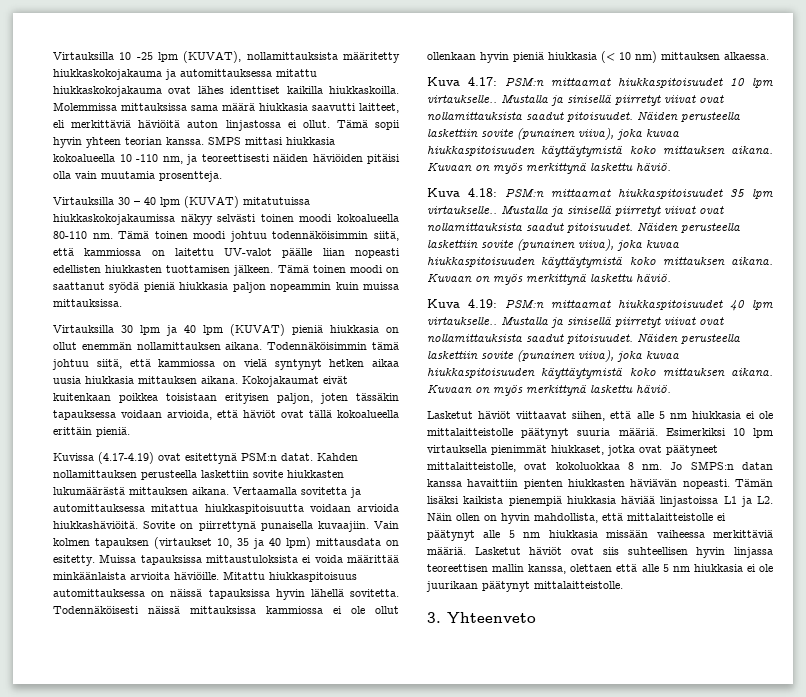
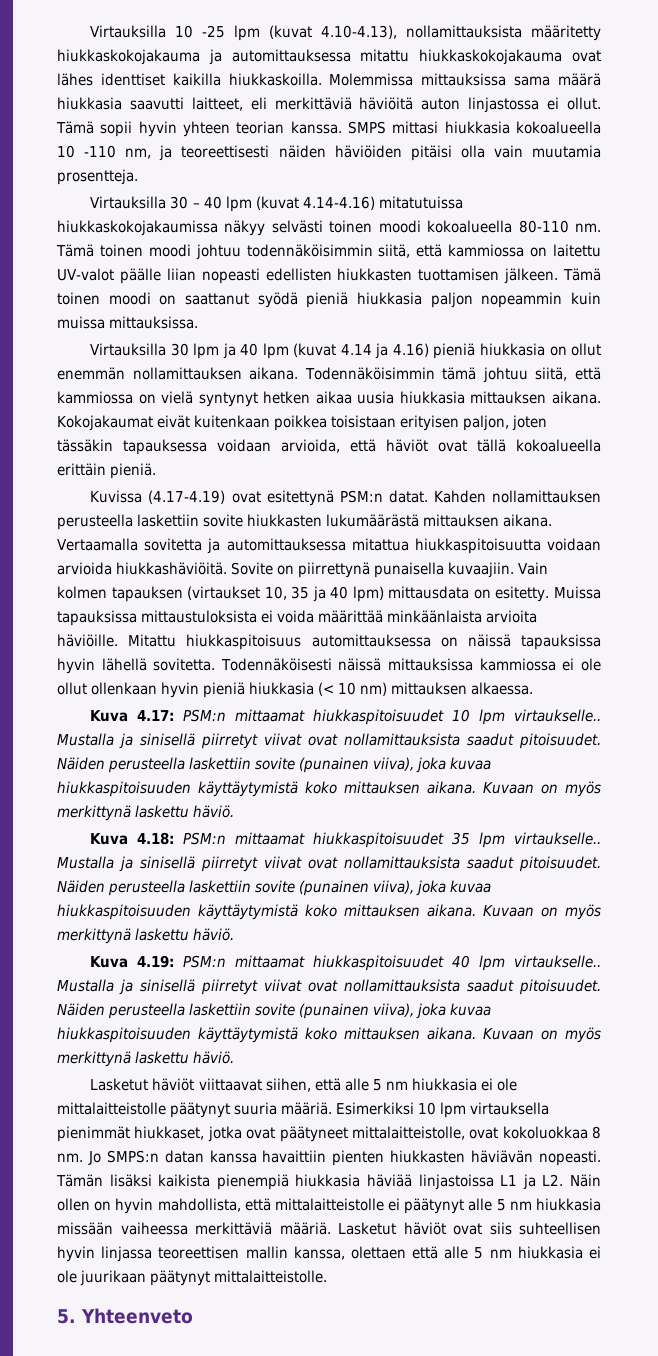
[183,51,242,63] (KUVAT), -> [269,25,398,39] (kuvat 4.10-4.13),
[184,196,239,208] (KUVAT) -> [255,196,375,210] (kuvat 4.14-4.16)
[230,324,285,336] (KUVAT) -> [293,343,429,359] (kuvat 4.14 ja 4.16)
[427,612,441,623] 3. -> [57,1309,76,1324] 5.

